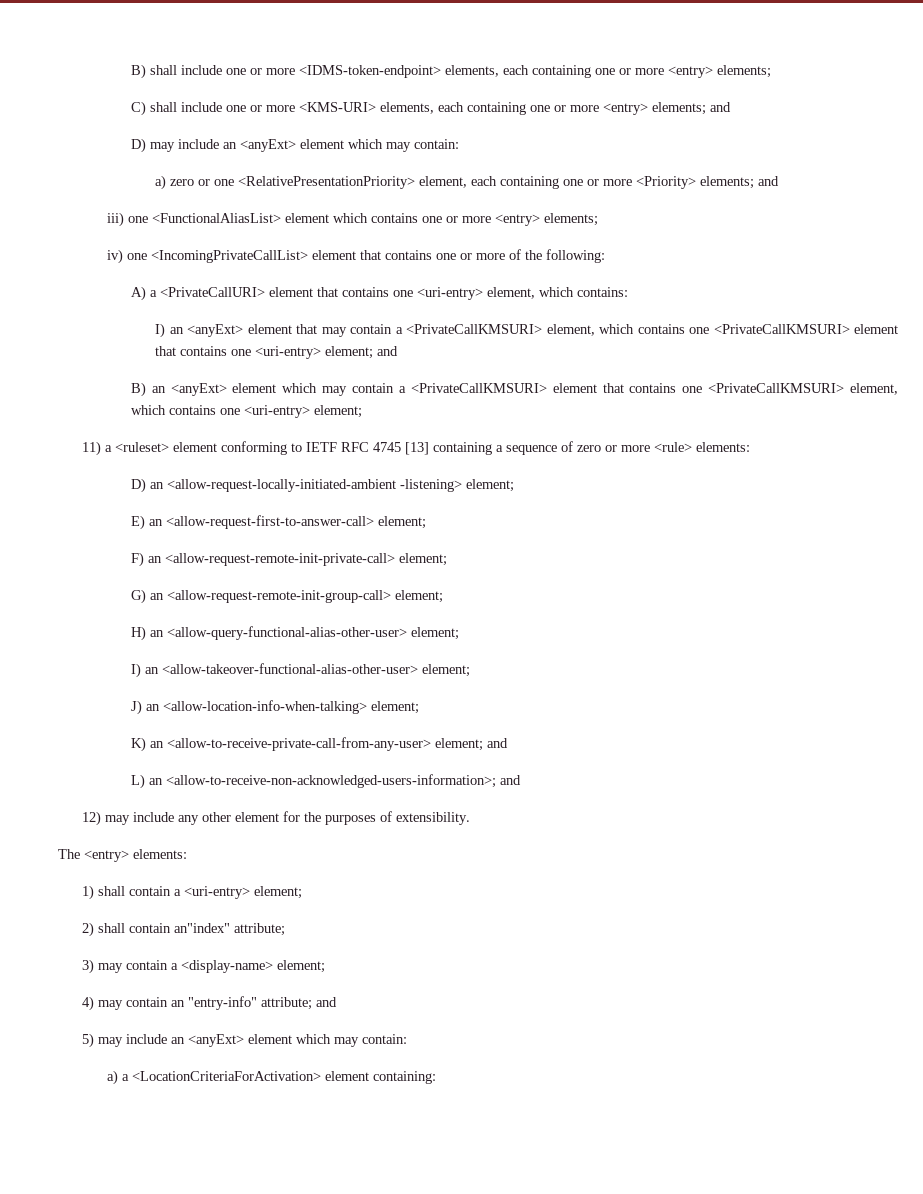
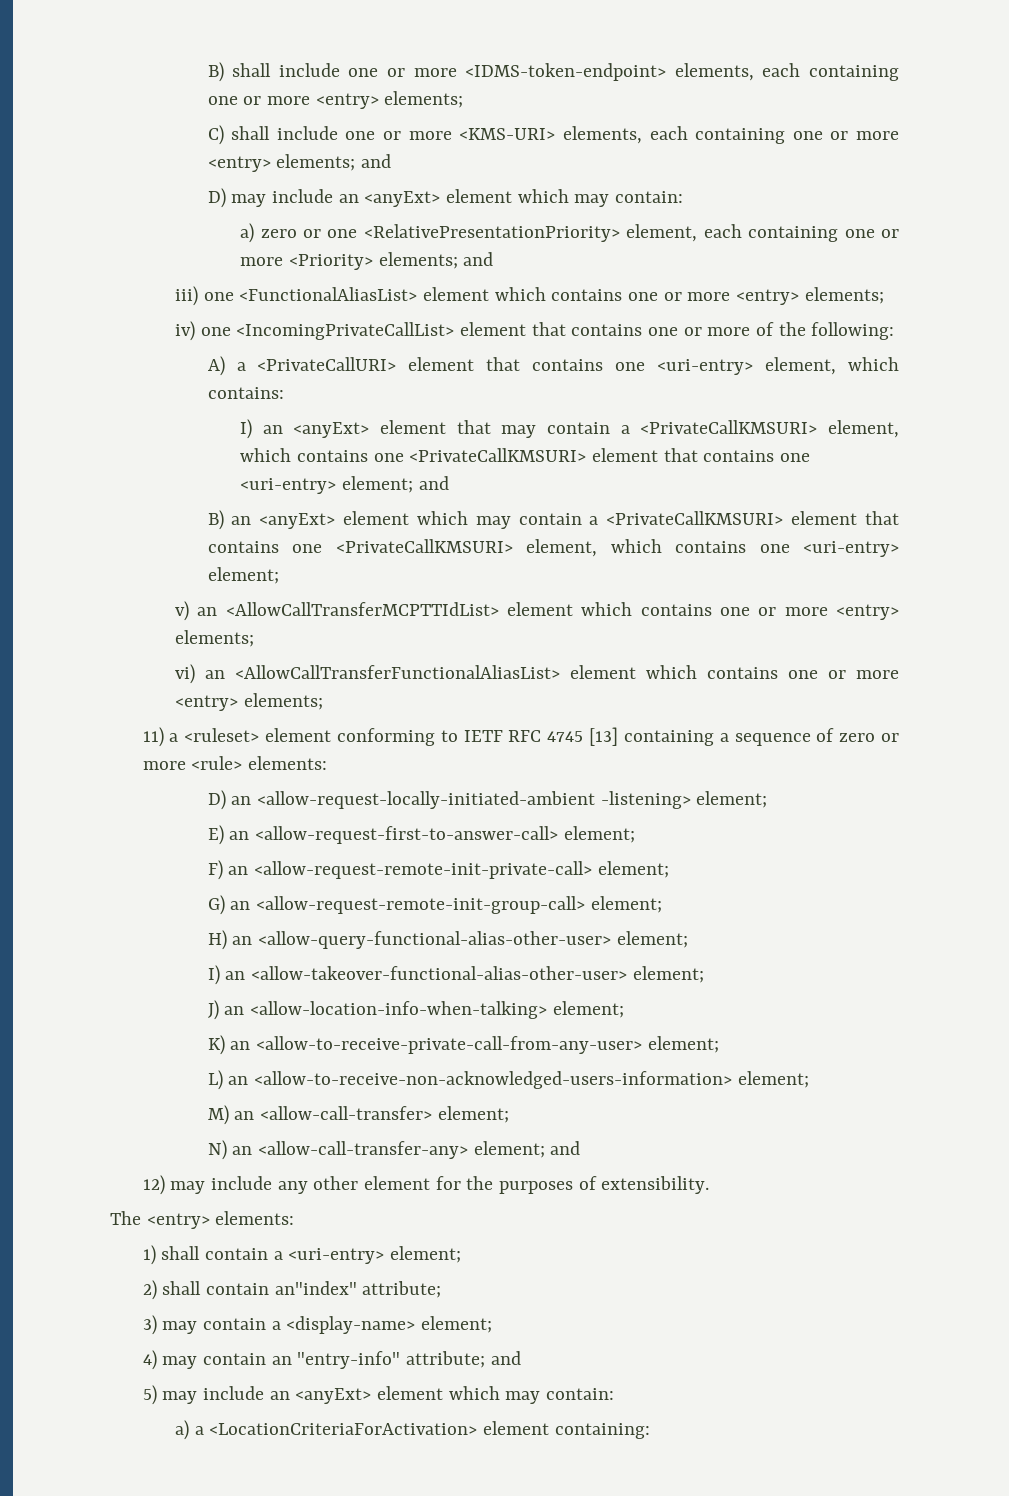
(362, 411) none -> [175,601,899,621] [175,630,255,647] [175,664,899,684] [175,693,323,711] // v) an <AllowCallTransferMCPTTIdList> element which contains one or more <entry> elements; // vi) an <AllowCallTransferFunctionalAliasList> element which contains one or more <entry> elements;
[486,738,508,748] and -> (719, 1044) none
[165,774,496,788] <allow-to-receive-non-acknowledged-users-information>; -> [253,1071,809,1089] [207,1105,509,1125] [207,1140,545,1160] <allow-to-receive-non-acknowledged-users-information> element; // M) an <allow-call-transfer> element; // N) an <allow-call-transfer-any> element;

